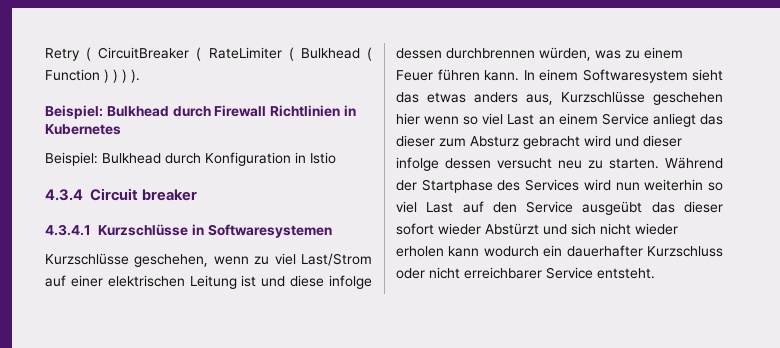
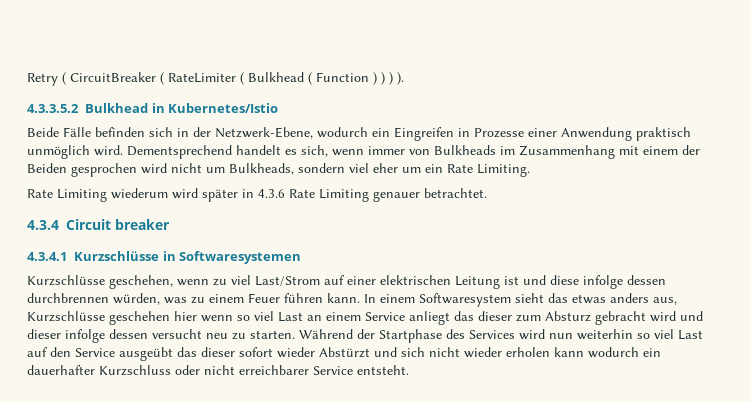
[45,105,356,119] [45,124,121,135] [45,152,336,166] Beispiel: Bulkhead durch Firewall Richtlinien in Kubernetes // Beispiel: Bulkhead durch Konfiguration in Istio -> [27,103,279,113] [27,127,691,141] [27,145,700,159] [27,163,530,177] [27,188,487,202] 4.3.3.5.2 Bulkhead in Kubernetes/Istio // Beide Fälle befinden sich in der Netzwerk-Ebene, wodurch ein Eingreifen in Prozesse einer Anwendung praktisch unmöglich wird. Dementsprechend handelt es sich, wenn immer von Bulkheads im Zusammenhang mit einem der Beiden gesprochen wird nicht um Bulkheads, sondern viel eher um ein Rate Limiting. // Rate Limiting wiederum wird später in 4.3.6 Rate Limiting genauer betrachtet.

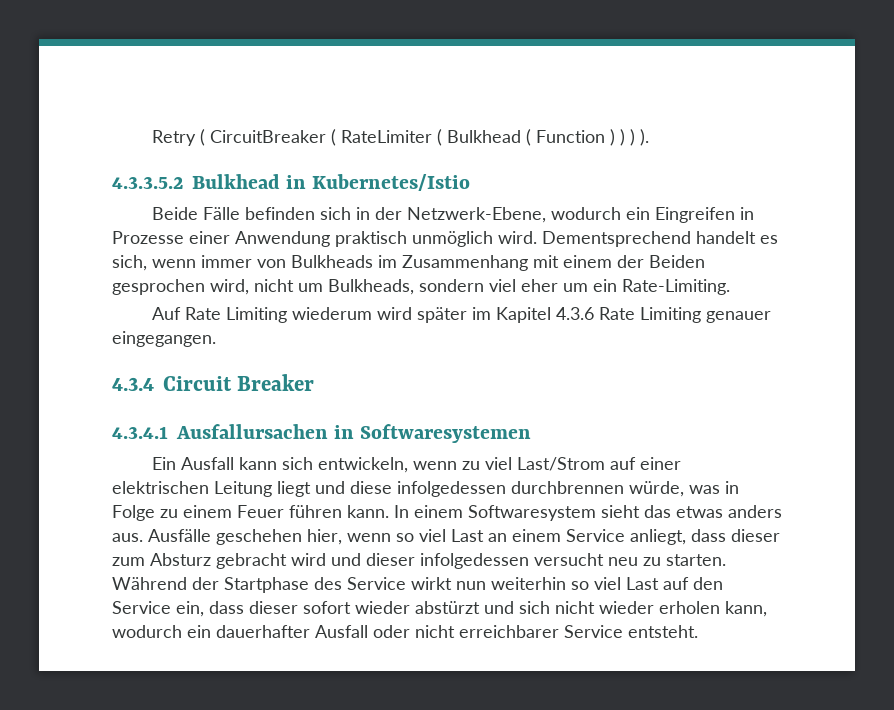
[141,163,167,174] wird -> [210,279,249,295] wird,
[447,164,530,177] Rate Limiting. // -> [622,279,730,295] [152,307,182,320] Rate-Limiting. // Auf
[242,189,254,198] in -> [472,307,552,323] im Kapitel
[424,188,487,198] betrachtet. -> [112,331,216,347] eingegangen.
[115,219,170,230] breaker -> [237,374,315,391] Breaker
[74,251,159,261] Kurzschlüsse -> [176,424,328,439] Ausfallursachen
[27,275,173,289] Kurzschlüsse geschehen, -> [152,457,409,473] Ein Ausfall kann sich entwickeln,
[504,276,519,285] ist -> [277,481,311,497] liegt
[583,275,666,289] [27,293,187,305] infolge dessen durchbrennen würden, was -> [397,481,739,497] [112,505,155,521] infolgedessen durchbrennen würde, was in Folge
[653,297,677,305] [27,311,197,325] aus, Kurzschlüsse geschehen hier -> [112,529,342,545] aus. Ausfälle geschehen hier,
[409,311,474,325] anliegt das -> [630,529,726,545] anliegt, dass
[65,329,148,343] infolge dessen -> [420,553,529,569] infolgedessen
[469,329,545,340] Services wird -> [347,577,452,590] Service wirkt
[119,347,197,361] ausgeübt das -> [176,601,244,617] ein, dass
[319,347,370,358] Abstürzt -> [415,601,480,614] abstürzt
[554,347,584,357] kann -> [725,601,767,617] kann,
[99,365,171,376] Kurzschluss -> [315,625,368,638] Ausfall

